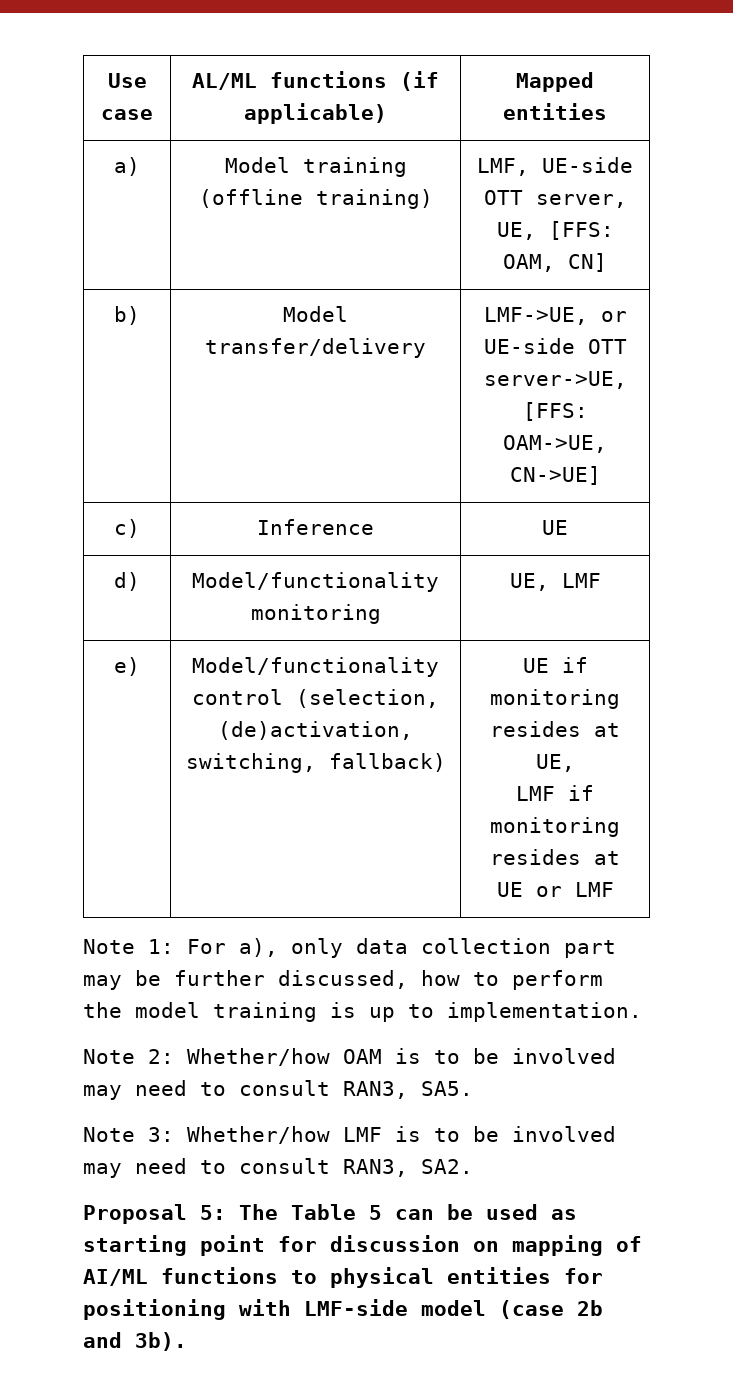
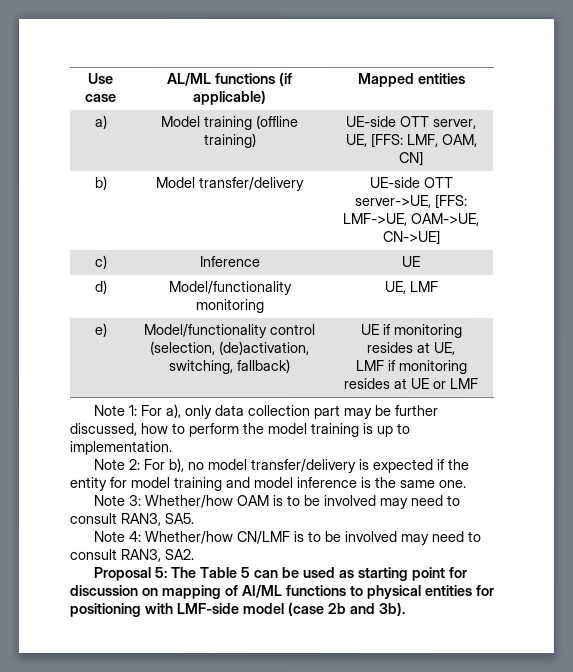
[477,158,529,176] LMF, -> (257, 140) none
(614, 230) none -> [406,134,439,148] LMF,
[483,307,627,325] LMF->UE, or -> (305, 184) none
(588, 411) none -> [343,213,408,227] LMF->UE,
(174, 1056) none -> [142,457,469,474] [69,476,466,491] [92,494,141,506] For b), no model transfer/delivery is expected if the entity for model training and model inference is the same one. // Note 3:
[148,1126,382,1144] 3: Whether/how LMF -> [127,530,290,545] 4: Whether/how CN/LMF

